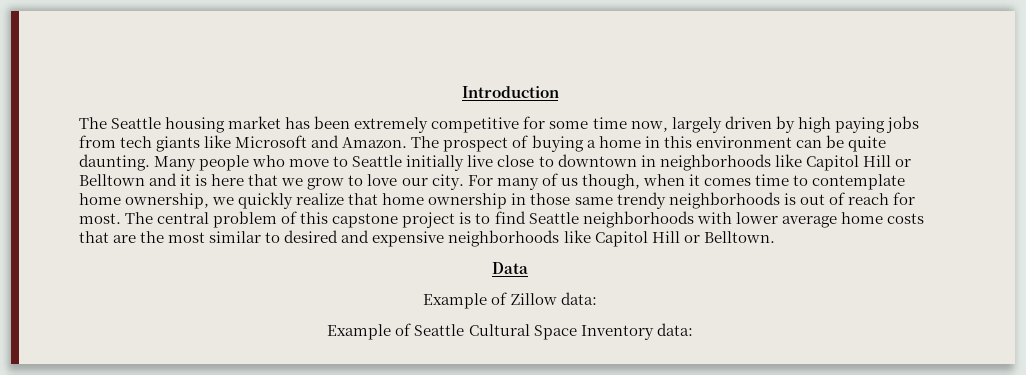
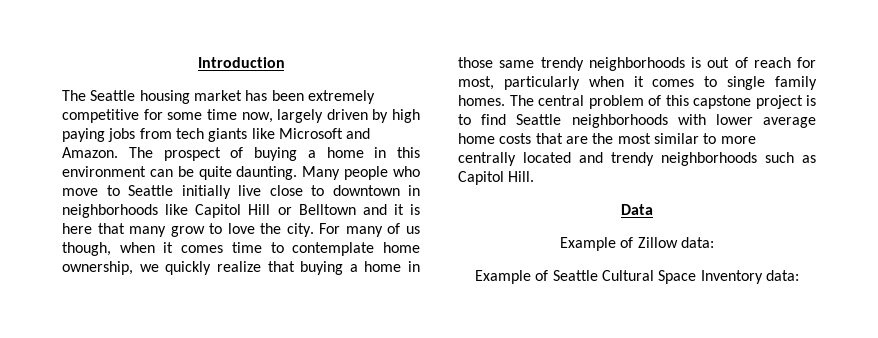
[281,178,304,186] we -> [129,226,167,237] many
[401,178,428,186] our -> [260,223,282,234] the
[382,193,508,209] home ownership -> [300,261,402,275] buying a home
[79,213,121,224] most. -> [458,76,817,90] [458,95,505,106] most, particularly when it comes to single family homes.
[284,230,775,247] desired and expensive neighborhoods like Capitol Hill or Belltown. -> [720,136,756,144] [458,152,816,166] [458,171,535,185] more centrally located and trendy neighborhoods such as Capitol Hill.

